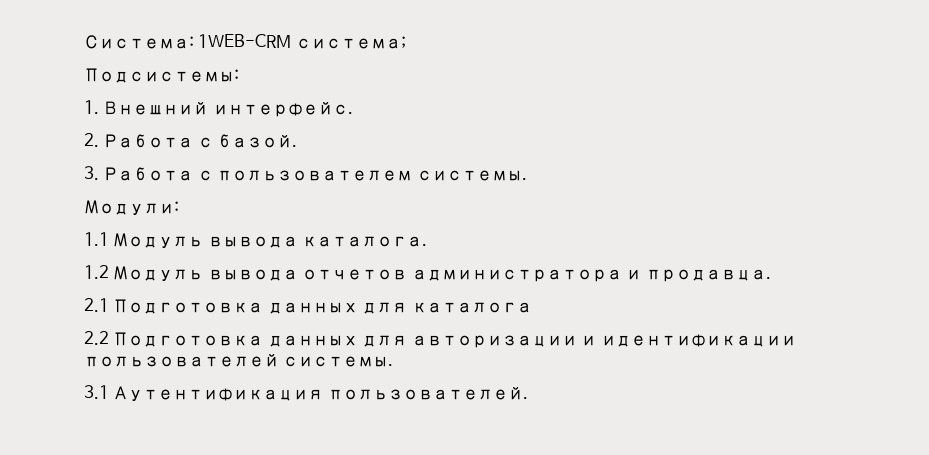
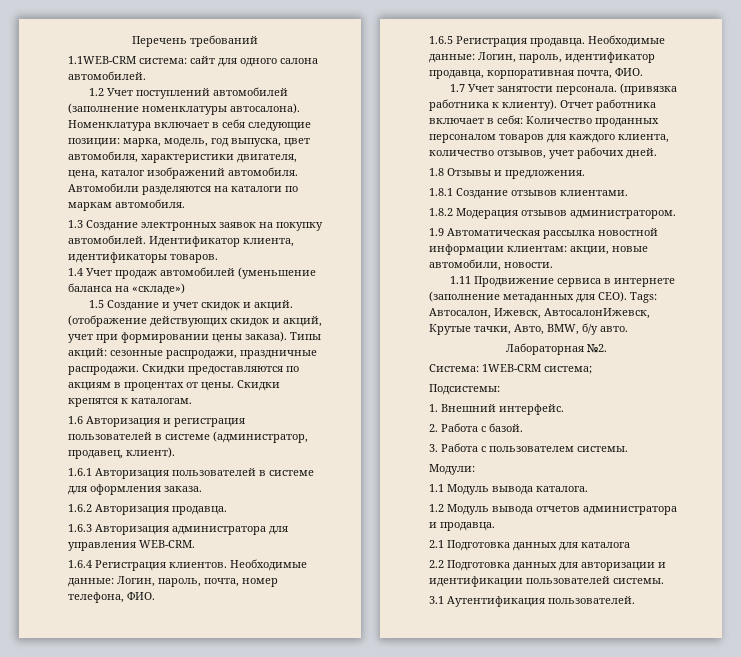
(84, 42) none -> [132,35,258,47] [68,56,318,67] [68,71,146,80] [89,87,289,99] [68,103,300,115] [68,119,311,131] [68,138,310,147] [68,151,297,163] [68,167,298,179] [68,183,298,195] [68,199,185,211] [68,220,323,231] [68,235,294,247] [68,252,218,263] [68,267,316,279] [68,283,185,295] [89,300,294,311] [68,315,322,327] [68,331,321,343] [68,348,317,359] [68,364,299,375] [68,380,280,391] [68,398,192,407] [68,416,245,427] [68,431,308,443] [68,447,175,459] [68,468,314,479] [68,484,202,495] [68,504,227,515] [68,524,288,535] [68,540,195,551] [68,559,307,571] [68,576,278,587] [68,592,155,603] [429,35,665,47] [429,52,655,63] [429,68,643,79] [450,83,678,95] [429,99,656,111] [429,115,659,127] [429,134,669,143] [429,147,657,159] [429,168,585,179] [429,188,628,199] [429,208,676,219] [429,228,658,239] [429,244,648,255] [429,259,553,271] [450,276,676,287] [429,291,657,303] [429,308,650,319] [429,323,628,335] [505,343,607,355] Перечень требований // 1.1WEB-CRM система: сайт для одного салона автомобилей. // 1.2 Учет поступлений автомобилей (заполнение номенклатуры автосалона). Номенклатура включает в себя следующие позиции: марка, модель, год выпуска, цвет автомобиля, характеристики двигателя, цена, каталог изображений автомобиля. Автомобили разделяются на каталоги по маркам автомобиля. // 1.3 Создание электронных заявок на покупку автомобилей. Идентификатор клиента, идентификаторы товаров. // 1.4 Учет продаж автомобилей (уменьшение баланса на «складе») // 1.5 Создание и учет скидок и акций. (отображение действующих скидок и акций, учет при формировании цены заказа). Типы акций: сезонные распродажи, праздничные распродажи. Скидки предоставляются по акциям в процентах от цены. Скидки крепятся к каталогам. // 1.6 Авторизация и регистрация пользователей в системе (администратор, продавец, клиент). // 1.6.1 Авторизация пользователей в системе для оформления заказа. // 1.6.2 Авторизация продавца. // 1.6.3 Авторизация администратора для управления WEB-CRM. // 1.6.4 Регистрация клиентов. Необходимые данные: Логин, пароль, почта, номер телефона, ФИО. // 1.6.5 Регистрация продавца. Необходимые данные: Логин, пароль, идентификатор продавца, корпоративная почта, ФИО. // 1.7 Учет занятости персонала. (привязка работника к клиенту). Отчет работника включает в себя: Количество проданных персоналом товаров для каждого клиента, количество отзывов, учет рабочих дней. // 1.8 Отзывы и предложения. // 1.8.1 Создание отзывов клиентами. // 1.8.2 Модерация отзывов администратором. // 1.9 Автоматическая рассылка новостной информации клиентам: акции, новые автомобили, новости. // 1.11 Продвижение сервиса в интернете (заполнение метаданных для СЕО). Tags: Автосалон, Ижевск, АвтосалонИжевск, Крутые тачки, Авто, BMW, б/у авто. // Лабораторная №2. //

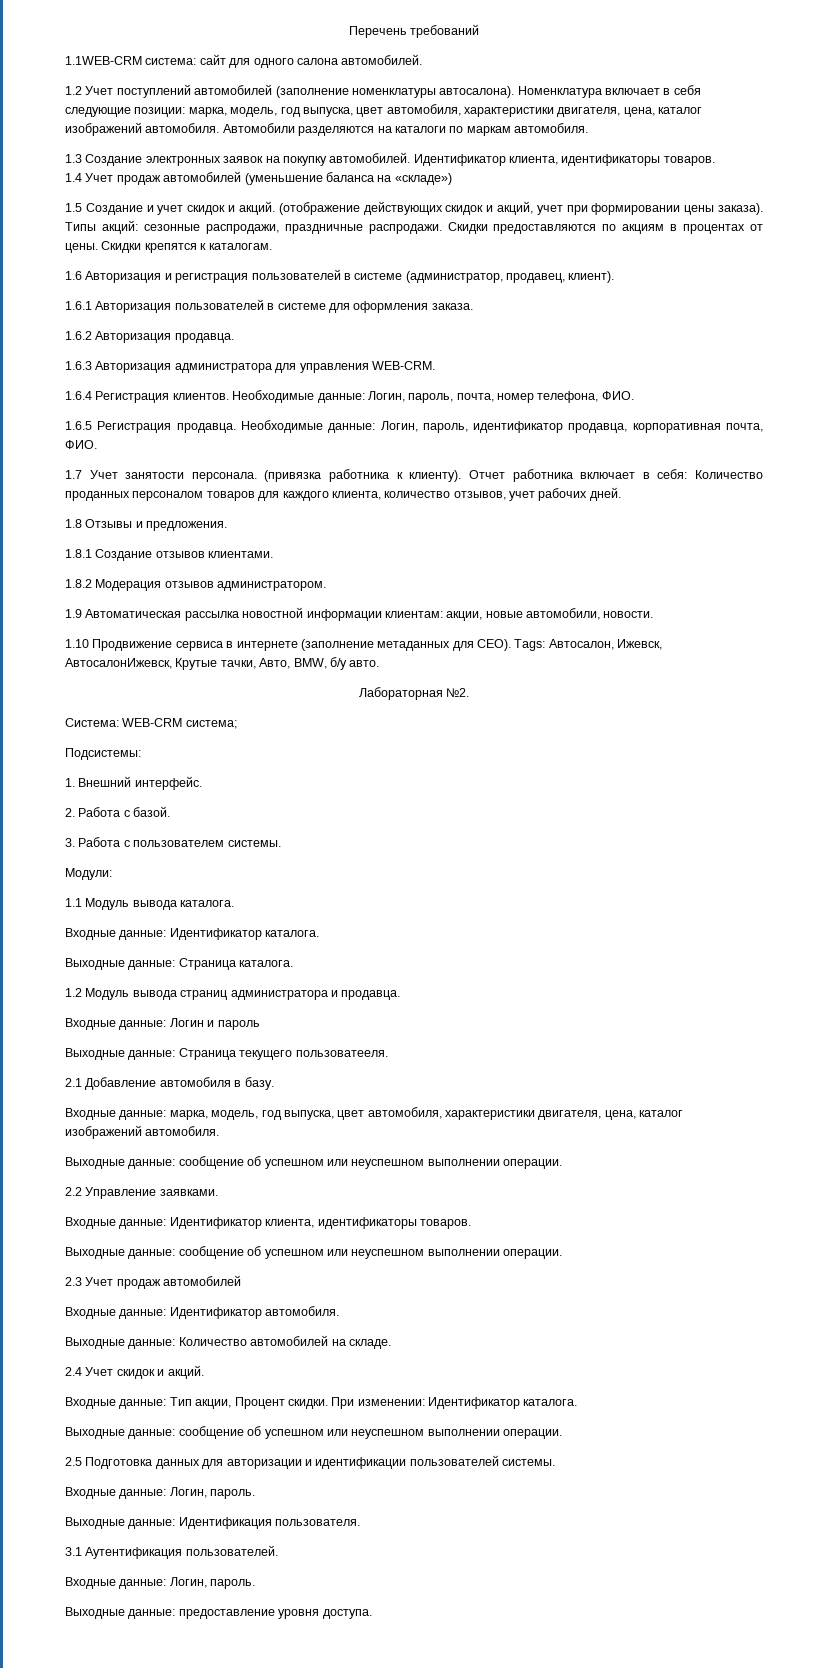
[450,276,472,284] 1.11 -> [65,639,89,648] 1.10
[482,364,541,372] 1WEB-CRM -> [122,718,183,727] WEB-CRM
(588, 489) none -> [65,928,320,940] [65,958,294,970] // Входные данные: Идентификатор каталога. // Выходные данные: Страница каталога.
[536,506,580,512] отчетов -> [180,990,228,1000] страниц
[429,540,630,551] [429,560,444,568] 2.1 Подготовка данных для каталога // 2.2 -> [65,1018,260,1030] [65,1048,388,1060] [65,1077,274,1090] [65,1107,684,1120] [65,1125,220,1139] [65,1156,562,1169] [65,1187,218,1199] [65,1217,471,1229] [65,1246,562,1259] [65,1275,242,1289] [65,1306,340,1319] [65,1335,391,1349] [65,1365,204,1379] [65,1397,578,1409] [65,1426,562,1439] [65,1457,82,1466] Входные данные: Логин и пароль // Выходные данные: Страница текущего пользоватееля. // 2.1 Добавление автомобиля в базу. // Входные данные: марка, модель, год выпуска, цвет автомобиля, характеристики двигателя, цена, каталог изображений автомобиля. // Выходные данные: сообщение об успешном или неуспешном выполнении операции. // 2.2 Управление заявками. // Входные данные: Идентификатор клиента, идентификаторы товаров. // Выходные данные: сообщение об успешном или неуспешном выполнении операции. // 2.3 Учет продаж автомобилей // Входные данные: Идентификатор автомобиля. // Выходные данные: Количество автомобилей на складе. // 2.4 Учет скидок и акций. // Входные данные: Тип акции, Процент скидки. При изменении: Идентификатор каталога. // Выходные данные: сообщение об успешном или неуспешном выполнении операции. // 2.5
[429,596,635,607] 3.1 Аутентификация пользователей. -> [65,1487,256,1499] [65,1517,361,1529] [65,1545,278,1559] [65,1577,256,1589] [65,1607,372,1619] Входные данные: Логин, пароль. // Выходные данные: Идентификация пользователя. // 3.1 Аутентификация пользователей. // Входные данные: Логин, пароль. // Выходные данные: предоставление уровня доступа.

